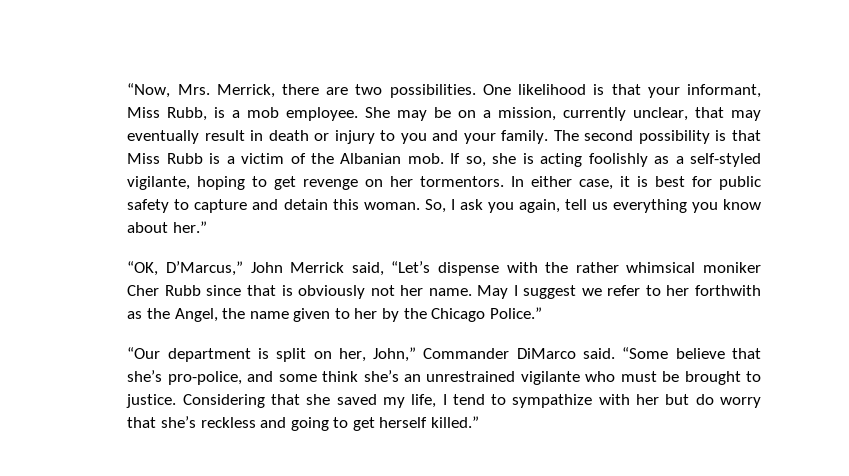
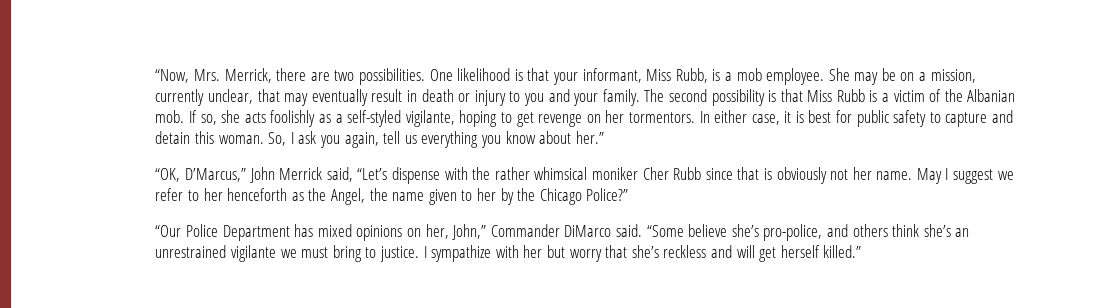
[522,153,583,167] is acting -> [244,112,266,123] acts
[694,285,761,296] forthwith -> [227,188,288,201] henceforth
[489,307,542,319] Police.” -> [586,188,629,201] Police?”
[167,348,307,362] department is split -> [186,224,403,241] Police Department has mixed opinions
[731,348,761,359] that -> (728, 230) none
[278,374,317,382] some -> [852,224,888,237] others
[585,371,761,385] [126,394,507,408] who must be brought to justice. Considering that she saved my life, I tend to -> [280,245,427,262] we must bring to justice. I
[695,394,714,405] do -> (565, 251) none
[290,417,349,431] going to -> [736,245,755,258] will

